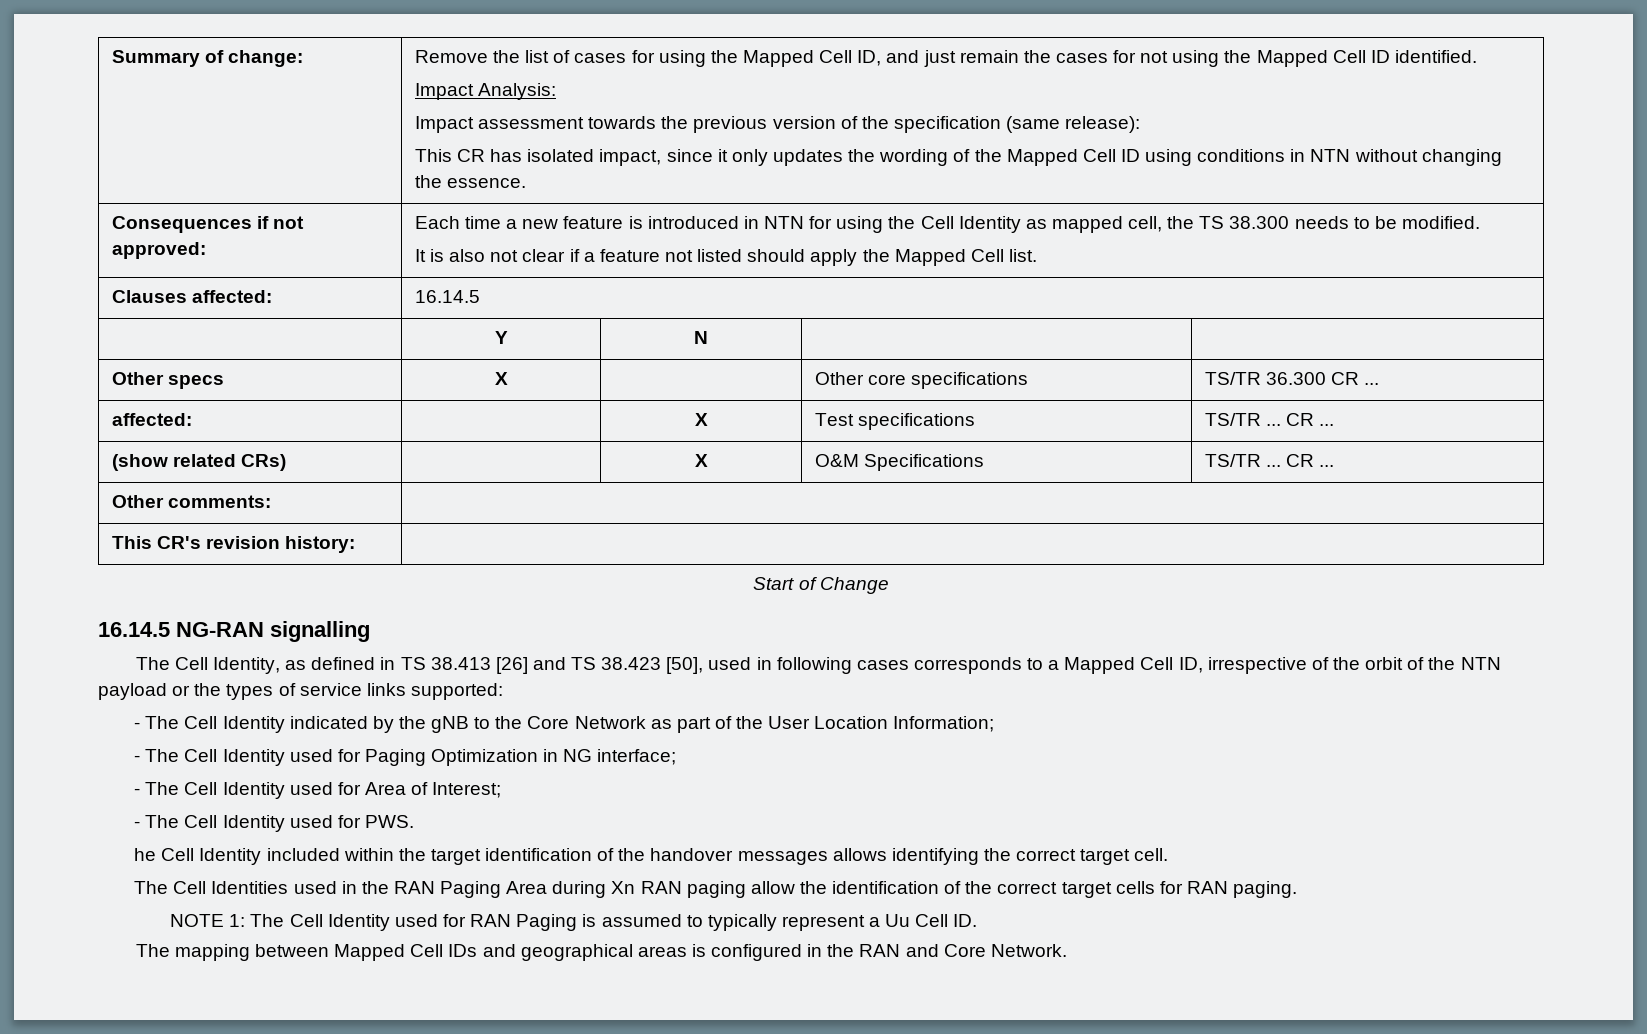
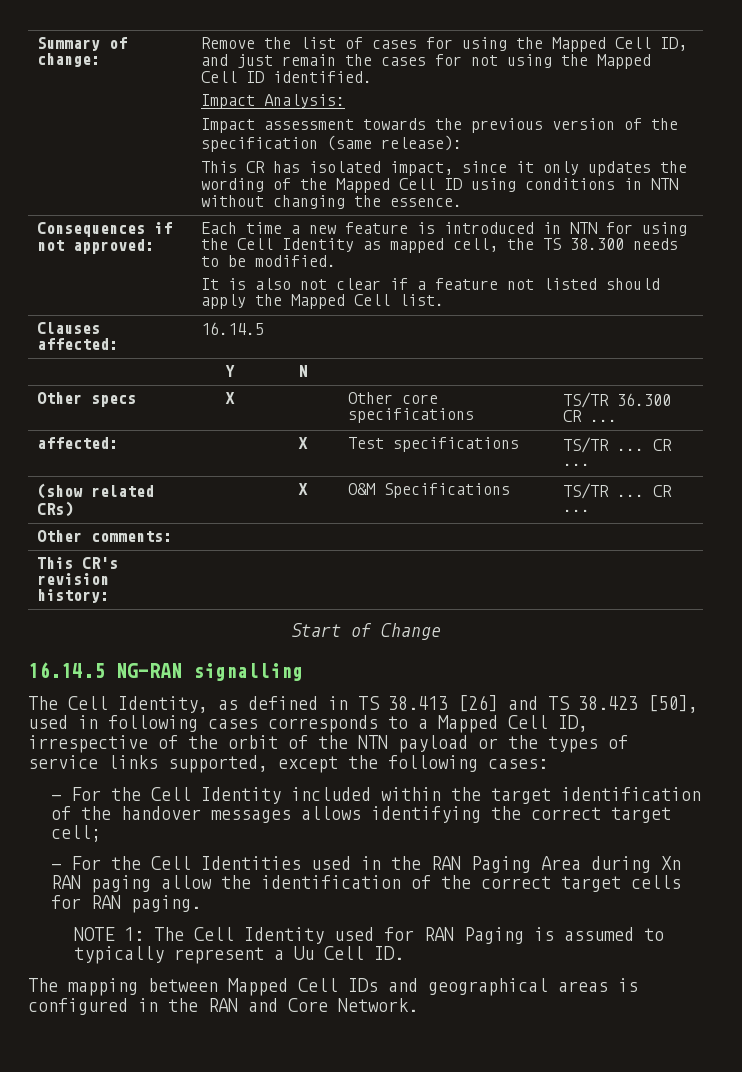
[410,683,503,700] [134,716,995,733] [134,749,677,766] [134,782,502,799] [134,815,414,832] [134,848,157,861] supported: // - The Cell Identity indicated by the gNB to the Core Network as part of the User Location Information; // - The Cell Identity used for Paging Optimization in NG interface; // - The Cell Identity used for Area of Interest; // - The Cell Identity used for PWS. // he -> [168,755,548,773] [50,787,141,801] supported, except the following cases: // - For the
[1134,848,1169,861] [134,881,169,894] cell. // The -> [50,825,101,842] [50,856,141,870] cell; // - For the

